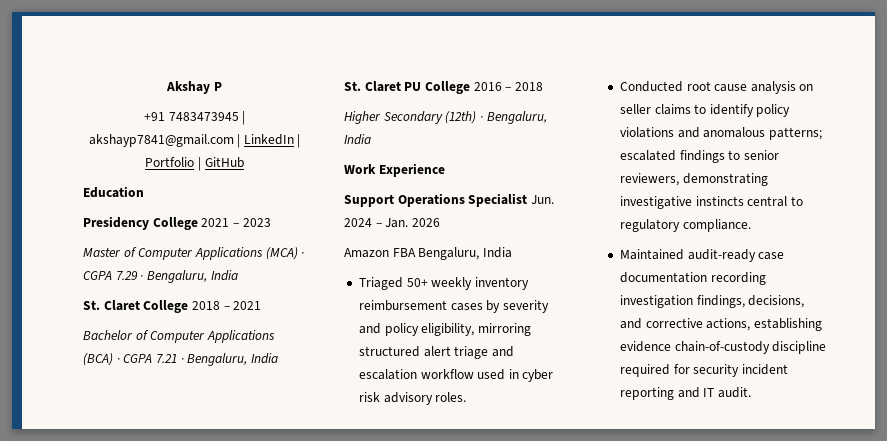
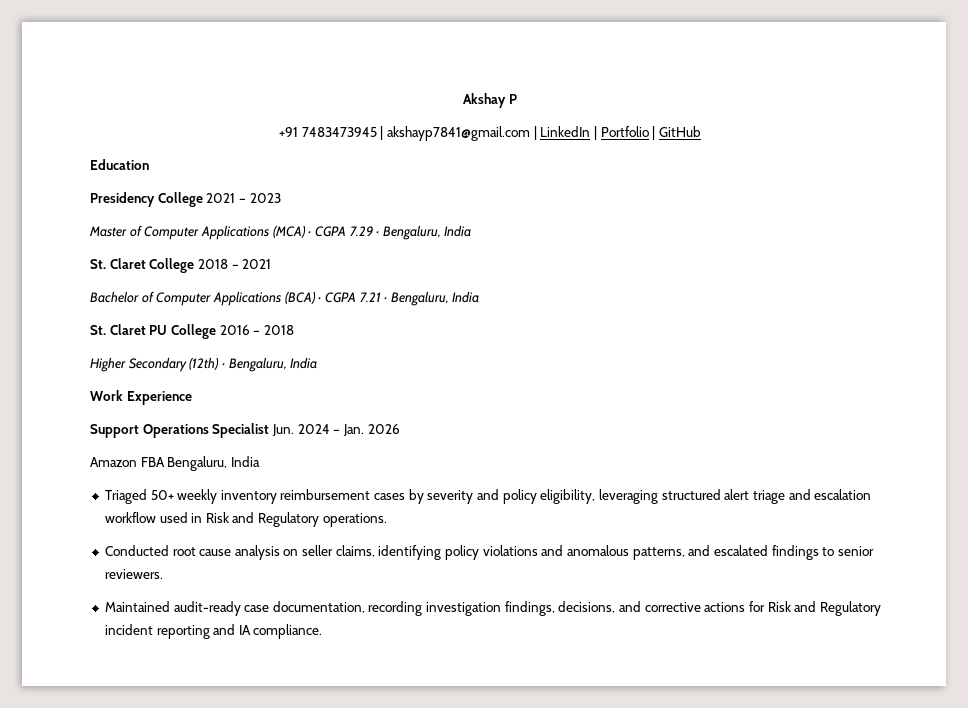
[477,323,531,336] mirroring -> [598,489,658,504] leveraging
[522,369,554,382] [358,392,467,405] cyber risk advisory roles. -> [205,512,387,527] Risk and Regulatory operations.
[654,104,754,117] claims to identify -> [335,545,442,560] claims, identifying
[768,127,822,140] patterns; -> [632,545,711,560] patterns, and
[619,173,768,186] [619,196,803,209] [619,219,751,232] reviewers, demonstrating investigative instincts central to regulatory compliance. -> [104,569,163,579] reviewers.
[619,272,707,283] documentation -> [272,601,365,613] documentation,
[706,318,822,331] [619,341,827,354] [619,364,740,377] actions, establishing evidence chain-of-custody discipline required for security -> [704,601,881,616] actions for Risk and Regulatory
[703,387,751,398] IT audit. -> [238,624,323,639] IA compliance.

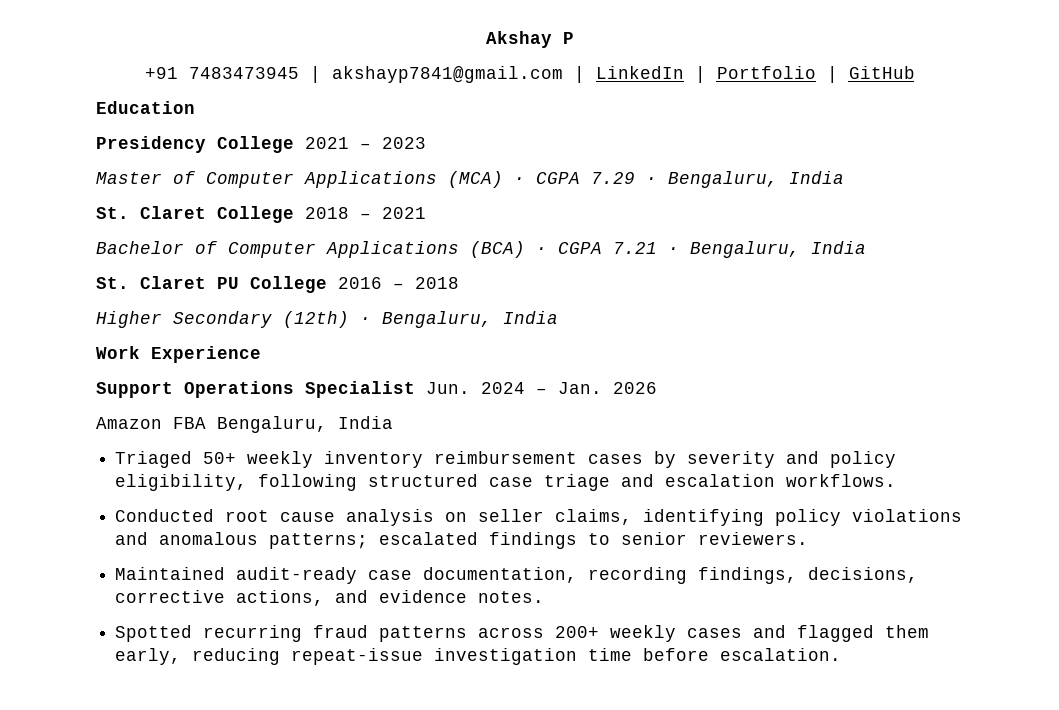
[598,489,872,504] [104,512,387,527] leveraging structured alert triage and escalation workflow used in Risk and Regulatory operations. -> [258,474,897,491] following structured case triage and escalation workflows.
[632,545,711,560] patterns, and -> [269,533,369,549] patterns;
[426,602,502,616] investigation -> (688, 575) none
[619,601,881,616] [104,624,323,639] and corrective actions for Risk and Regulatory incident reporting and IA compliance. -> [115,590,545,606] [115,625,930,642] [115,648,842,665] corrective actions, and evidence notes. // Spotted recurring fraud patterns across 200+ weekly cases and flagged them early, reducing repeat-issue investigation time before escalation.

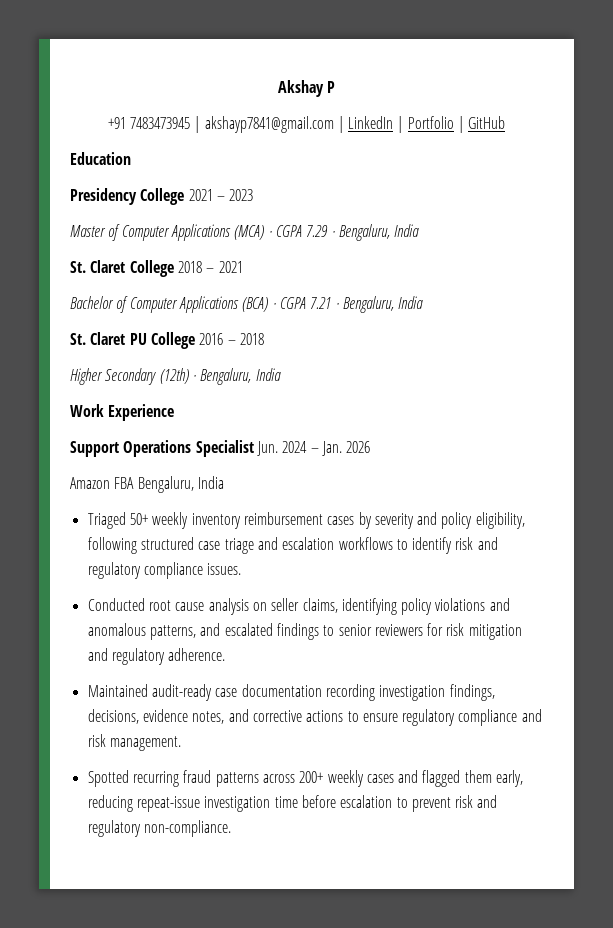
[786,474,897,487] workflows. -> [338,537,498,554] [87,562,242,579] workflows to identify risk and regulatory compliance issues.
[269,533,369,549] patterns; -> [149,623,221,640] patterns, and
[698,532,809,545] [115,567,919,584] [115,590,545,606] reviewers. // Maintained audit-ready case documentation, recording findings, decisions, corrective actions, and evidence notes. -> [374,623,522,640] [87,648,226,665] [87,684,495,701] [87,709,542,726] [87,734,181,751] reviewers for risk mitigation and regulatory adherence. // Maintained audit-ready case documentation recording investigation findings, decisions, evidence notes, and corrective actions to ensure regulatory compliance and risk management.
[720,648,842,661] escalation. -> [340,795,498,812] [87,820,231,837] escalation to prevent risk and regulatory non-compliance.

